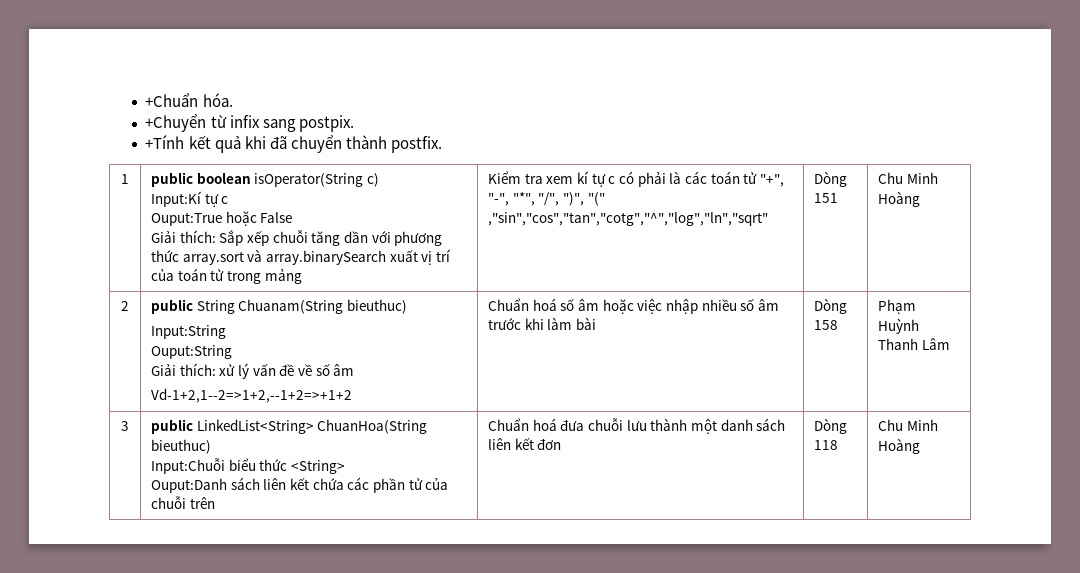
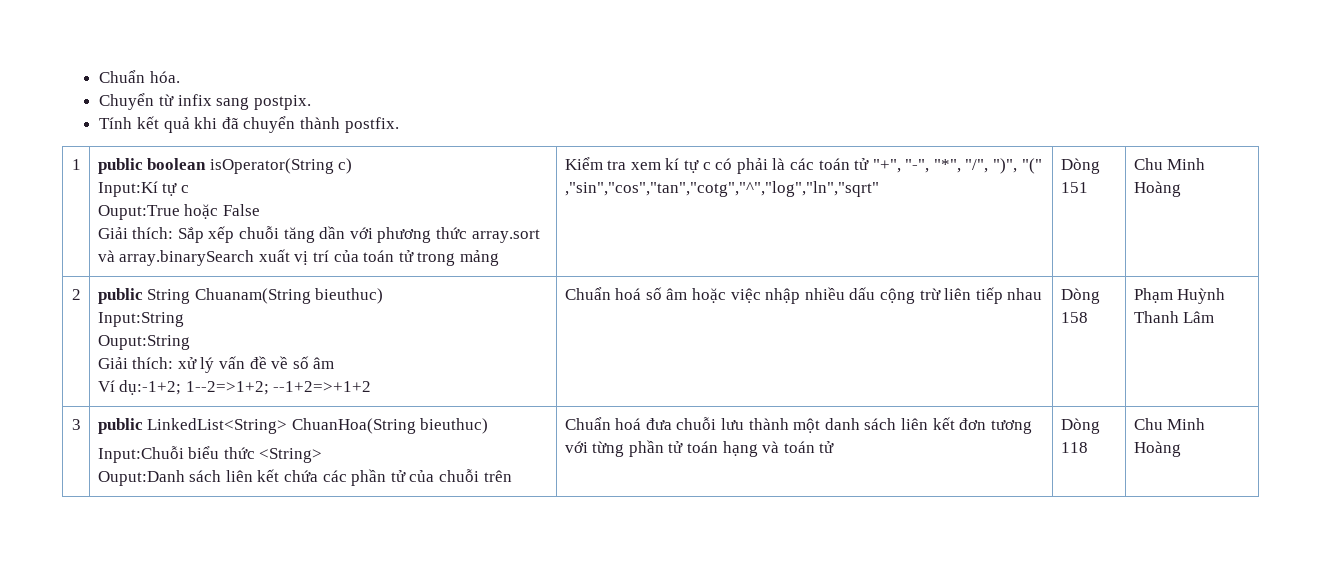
[145,93,199,107] +Chuẩn -> [99,70,146,83] Chuẩn
[145,114,207,132] +Chuyển -> [99,93,155,110] Chuyển
[145,135,185,149] +Tính -> [99,117,133,129] Tính
[151,388,353,403] Vd-1+2,1--2=>1+2,--1+2=>+1+2 -> [97,380,372,395] Ví dụ:-1+2; 1--2=>1+2; --1+2=>+1+2
[740,298,779,311] [488,317,597,330] số âm trước khi làm bài -> [849,287,1043,304] dấu cộng trừ liên tiếp nhau
(562, 444) none -> [990,420,1032,434] [564,440,835,457] tương với từng phần tử toán hạng và toán tử

